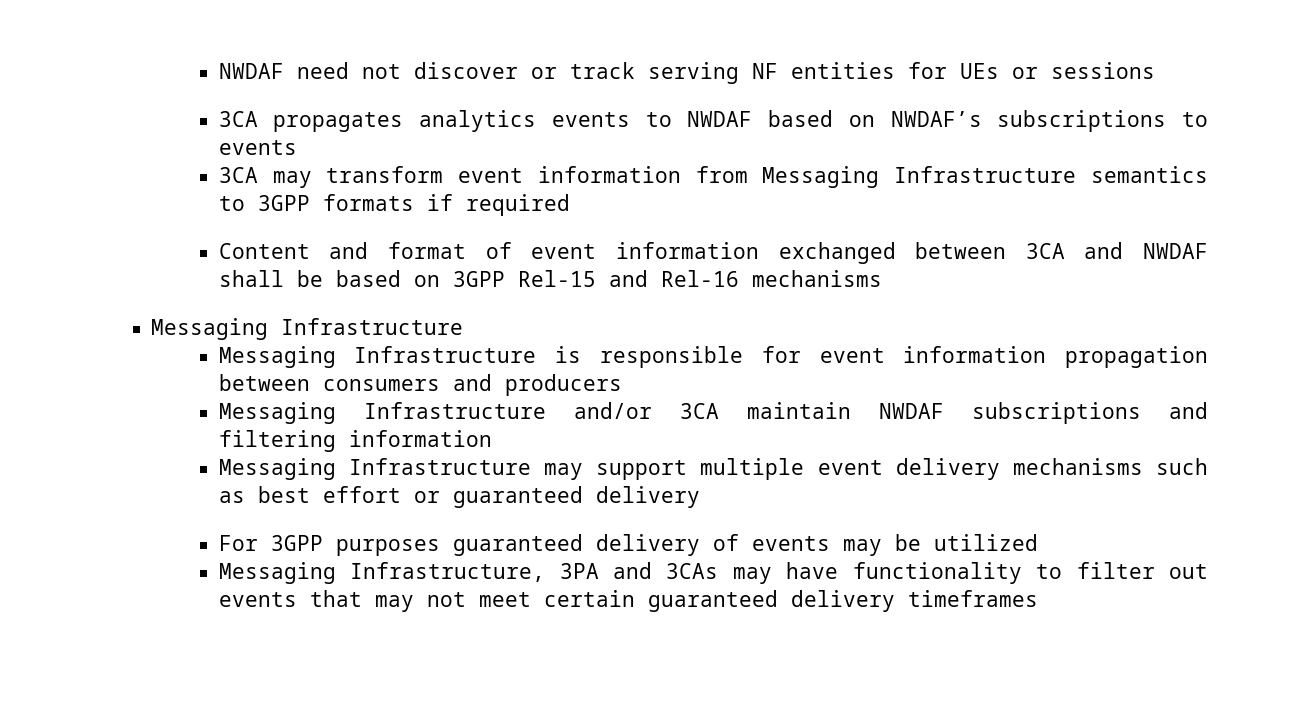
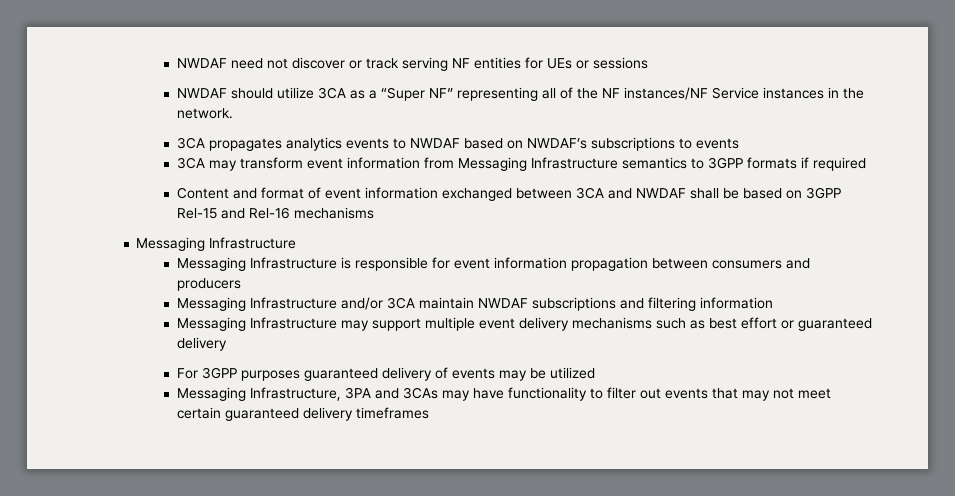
(1155, 70) none -> [177,87,865,101] [177,108,234,119] // NWDAF should utilize 3CA as a “Super NF” representing all of the NF instances/NF Service instances in the network.

